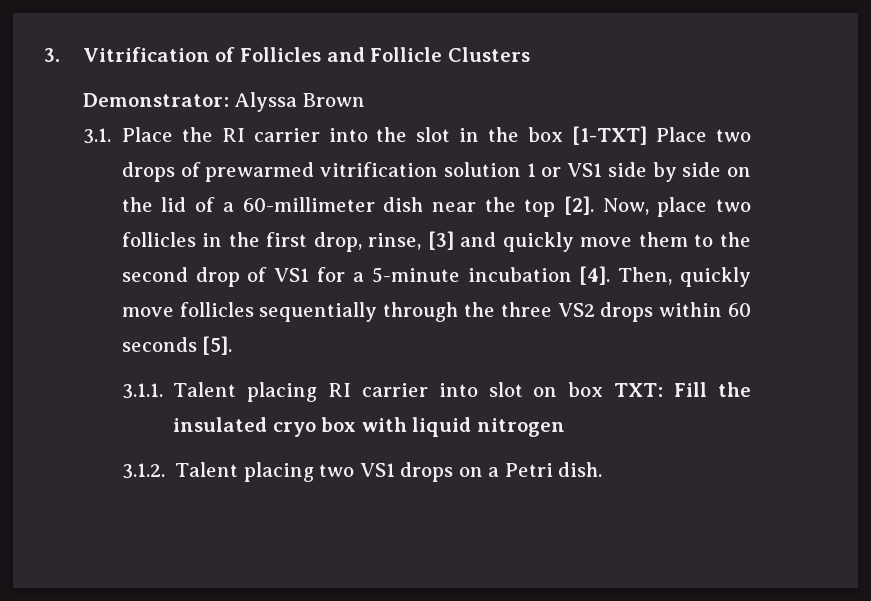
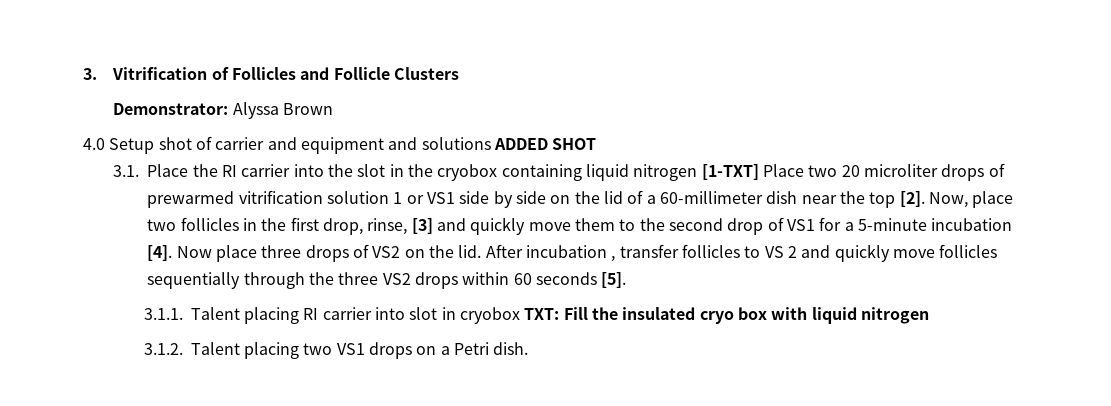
(365, 100) none -> [83,136,597,154] // 4.0 Setup shot of carrier and equipment and solutions ADDED SHOT
[528,127,564,142] box -> [437,164,698,181] cryobox containing liquid nitrogen
(751, 135) none -> [841,164,938,177] 20 microliter
[618,267,673,285] Then, -> [176,244,831,262] Now place three drops of VS2 on the lid. After incubation , transfer follicles to VS 2 and
[533,382,604,397] on box -> [441,307,521,324] in cryobox

